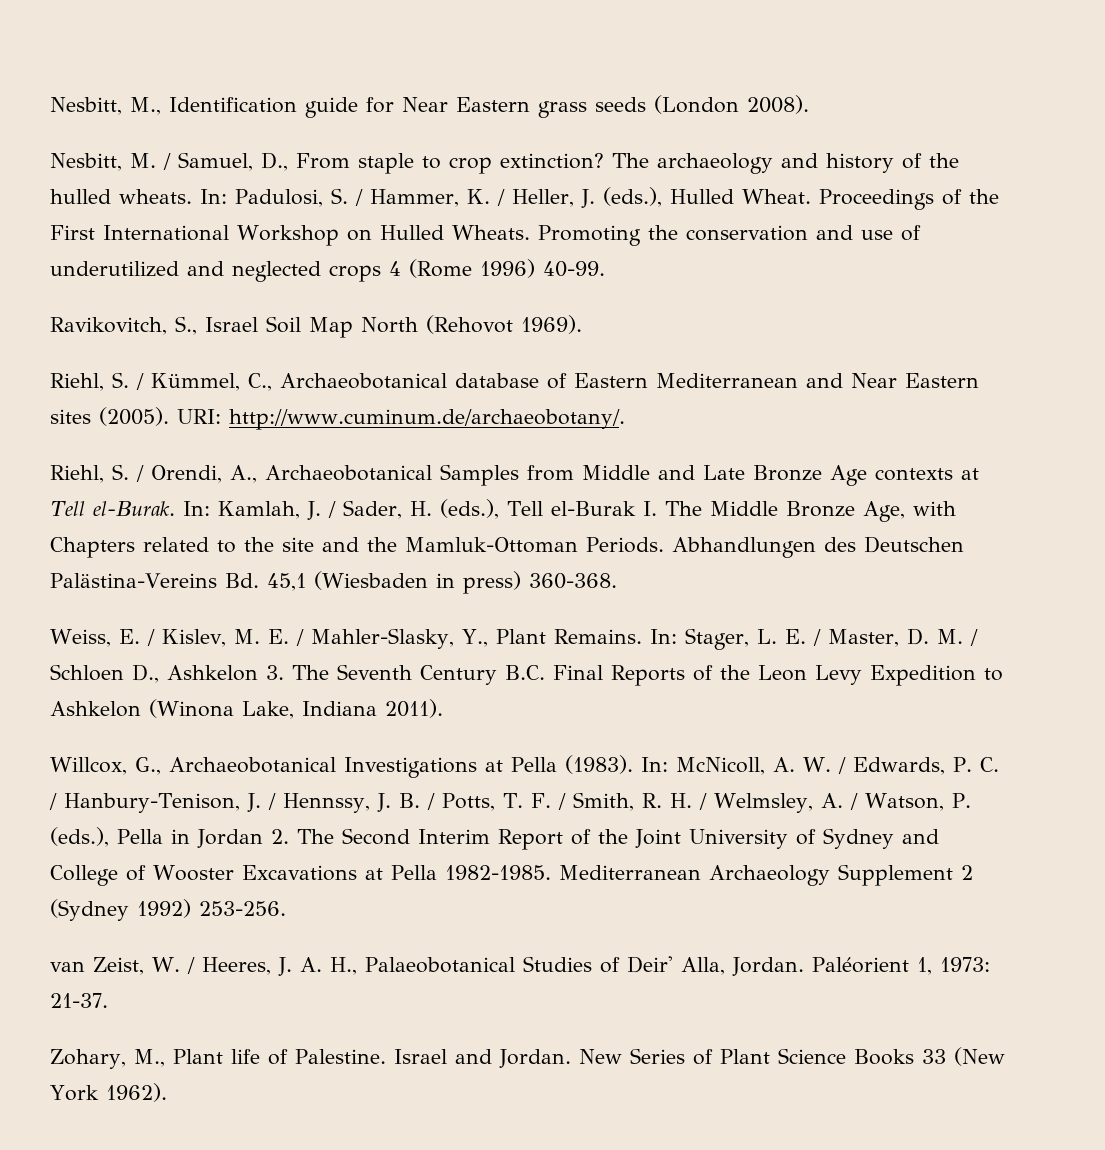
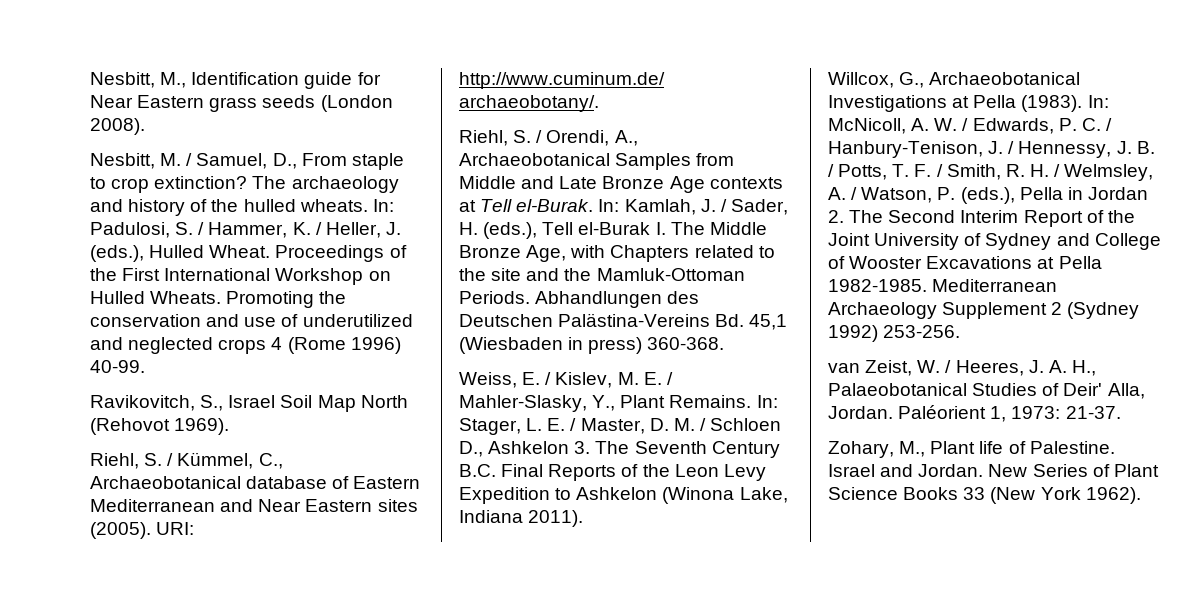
[282,793,370,813] Hennssy, -> [1018,141,1112,158] Hennessy,

